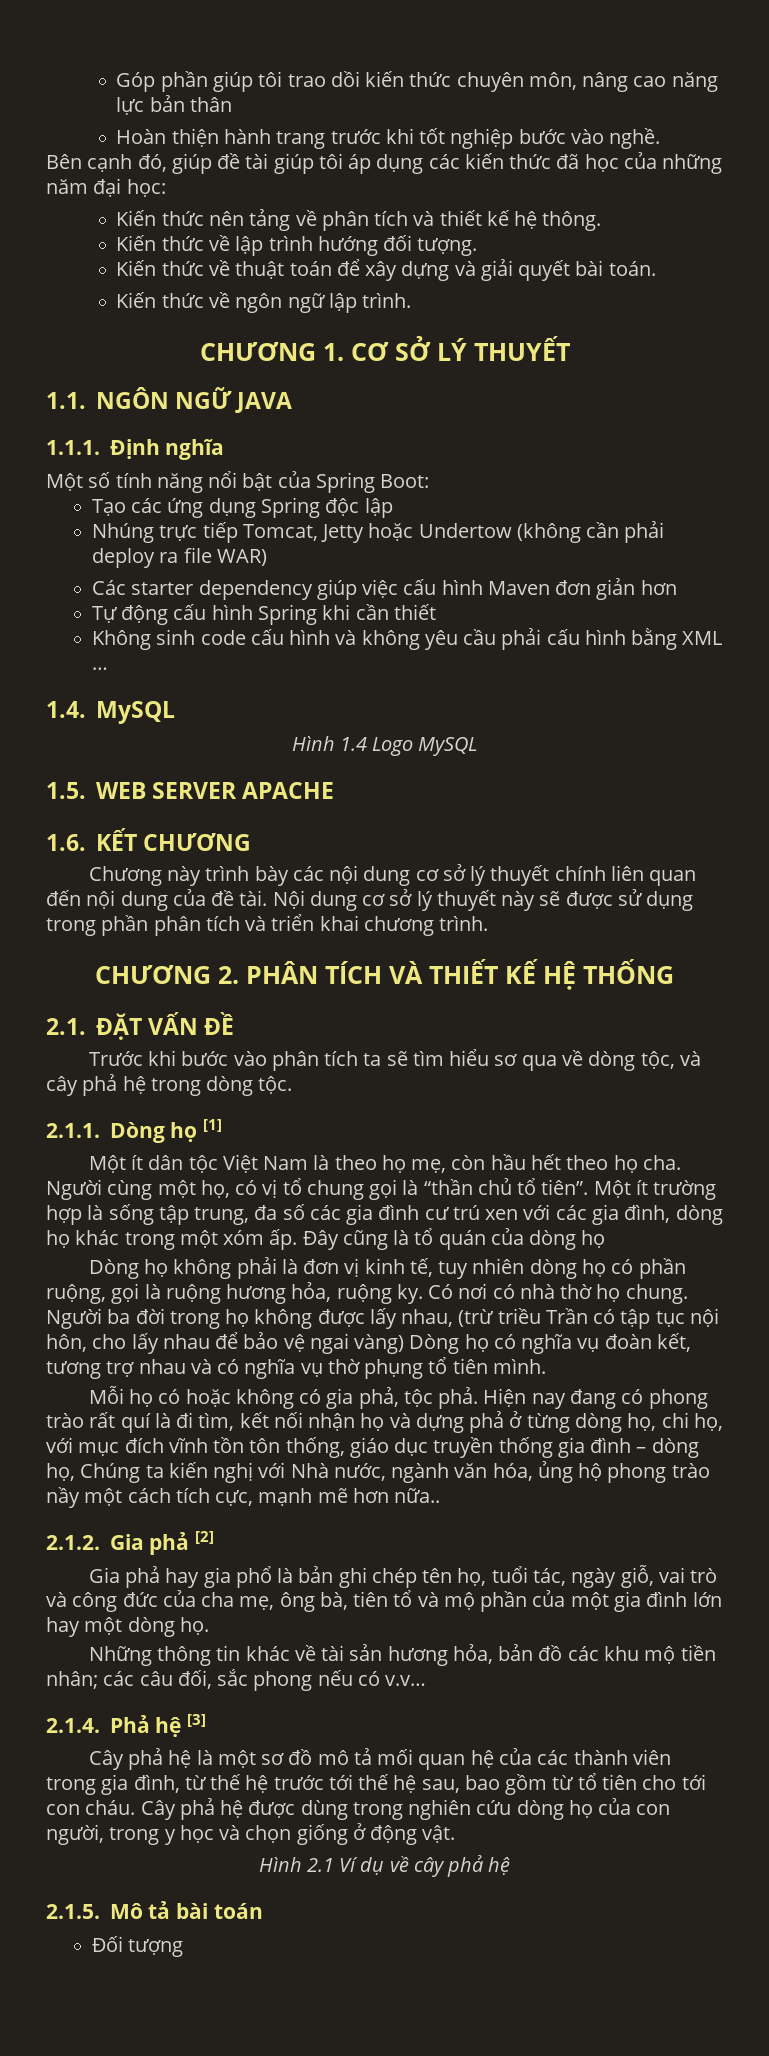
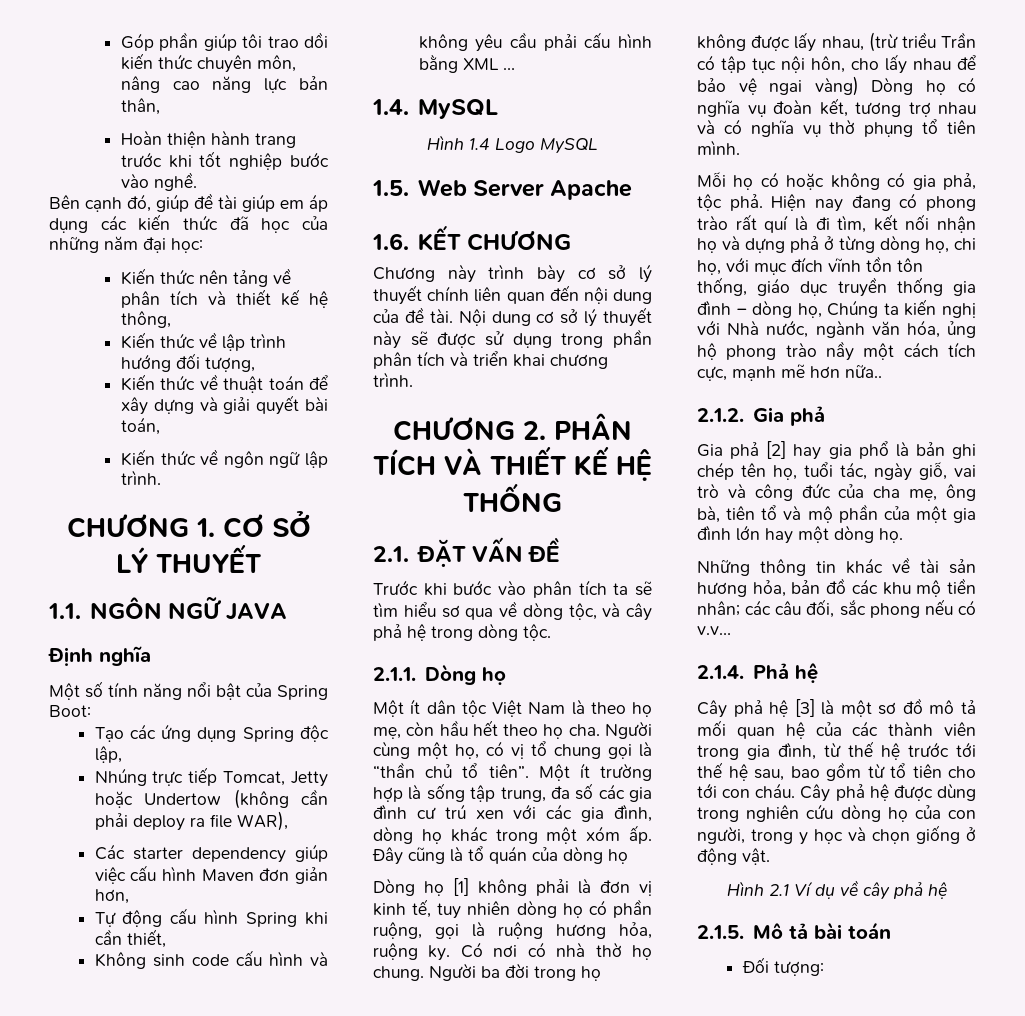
[190,97,233,112] thân -> [120,98,160,115] thân,
[318,153,343,169] tôi -> [280,200,304,209] em
[542,211,602,231] thông. -> [120,311,171,328] thông,
[417,238,478,256] tượng. -> [204,357,255,372] tượng,
[608,261,656,276] toán. -> [120,417,160,435] toán,
[46,440,100,455] 1.1.1. -> (288, 612) none
[364,498,393,518] lập -> [94,746,122,763] lập,
[216,549,267,566] WAR) -> [236,811,288,831] WAR),
[640,580,677,595] hơn -> [94,889,129,904] hơn,
[393,604,436,620] thiết -> [126,929,166,948] thiết,
[95,782,334,799] WEB SERVER APACHE -> [417,179,633,200] Web Server Apache
[292,865,411,886] các nội dung -> (565, 273) none
[203,1119,223,1132] [1] -> (506, 676) none
(169, 1268) none -> [453,878,469,896] [1]
[195,1531,215,1544] [88,1566,161,1588] [2] // Gia phả -> [697,441,787,459] // Gia phả [2]
[187,1714,207,1727] [88,1748,192,1770] [3] // Cây phả hệ -> [697,699,815,718] // Cây phả hệ [3]
[128,1939,184,1957] tượng -> [773,961,824,976] tượng:

